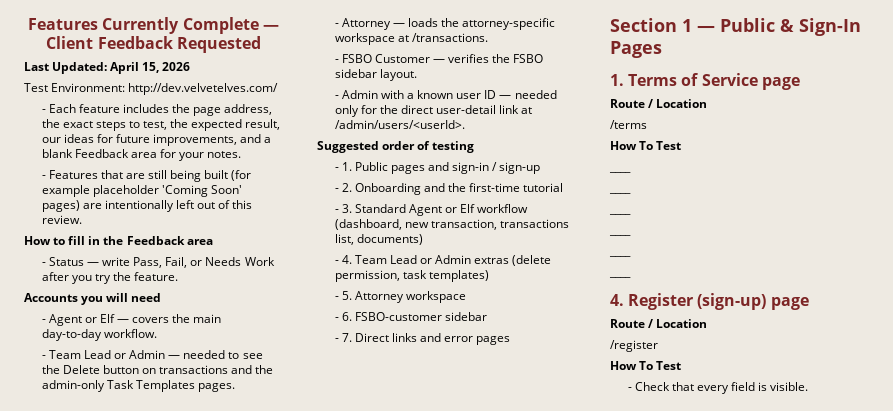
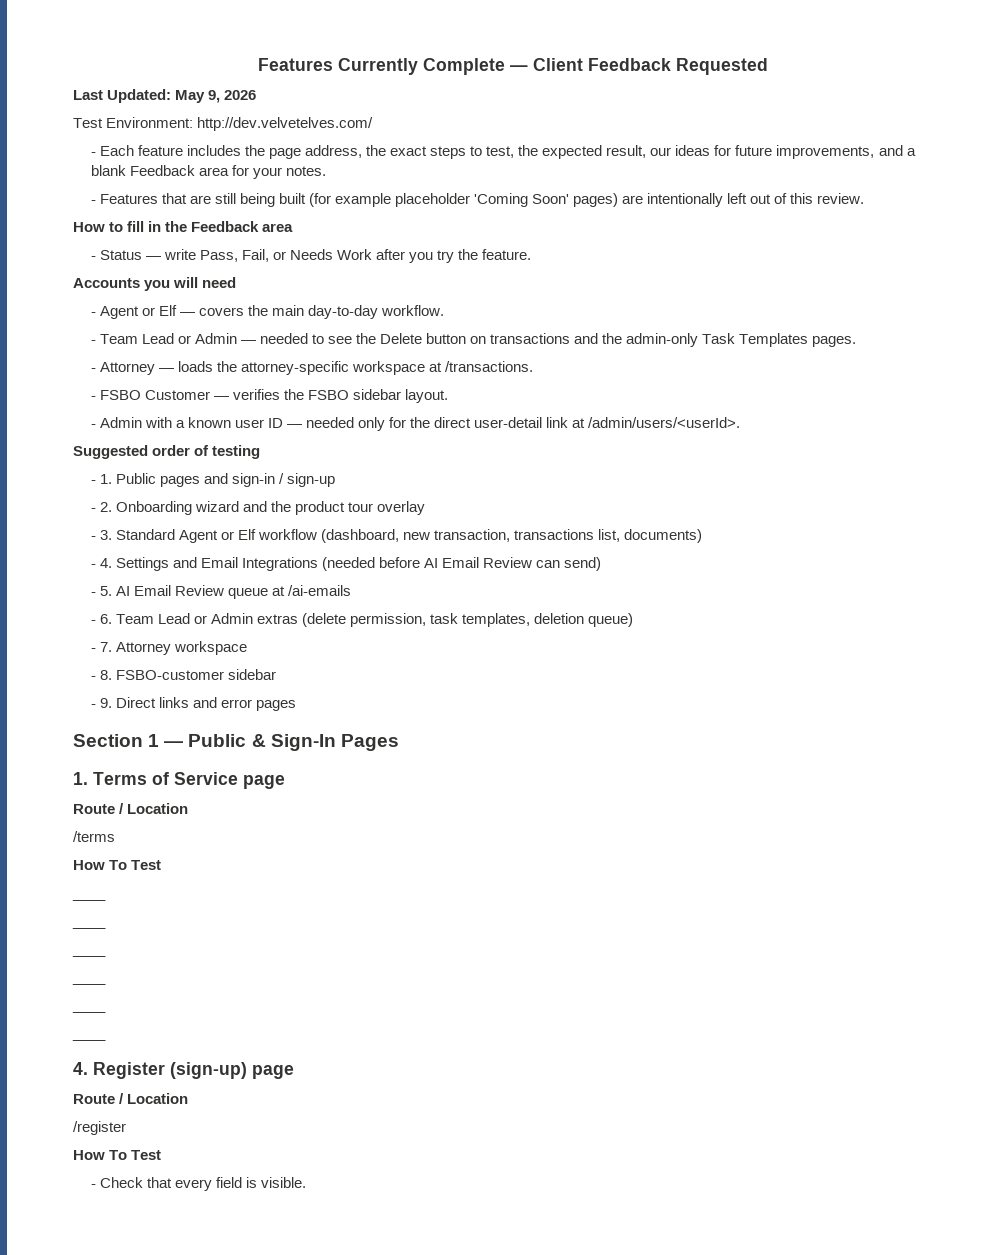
[110,62,160,74] April 15, -> [175,90,221,103] May 9,
[423,183,564,192] and the first-time tutorial -> [194,501,425,515] wizard and the product tour overlay
(352, 259) none -> [115,557,602,571] [90,585,351,599] [90,614,112,624] Settings and Email Integrations (needed before AI Email Review can send) // - 5. AI Email Review queue at /ai-emails // - 6.
[428,270,489,282] [334,291,352,300] templates) // - 5. -> [462,613,634,627] [90,642,112,652] templates, deletion queue) // - 7.
[341,312,352,321] 6. -> [99,670,112,680] 8.
[341,333,352,342] 7. -> [99,698,112,708] 9.

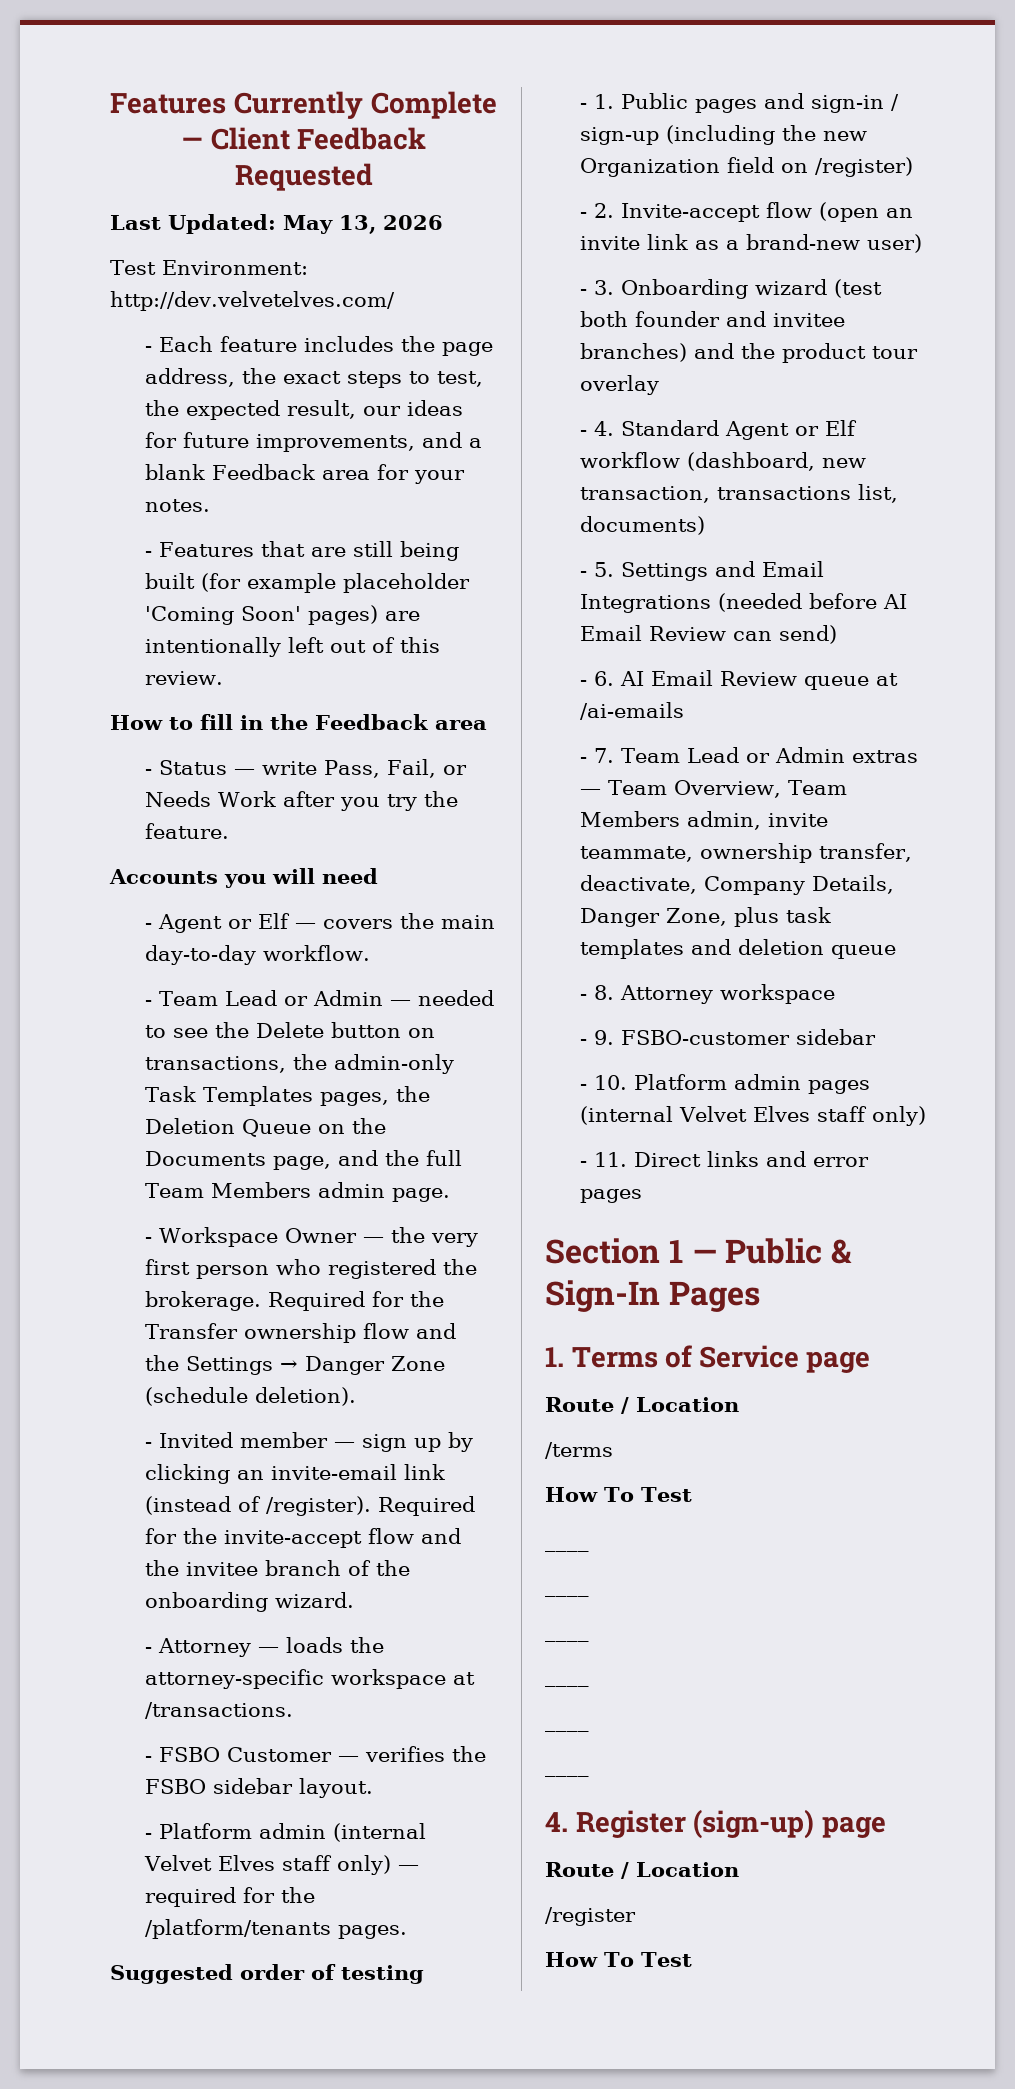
[208,90,221,103] 9, -> [339,215,376,234] 13,
[490,333,599,344] transactions and -> [145,1056,287,1073] transactions,
[812,336,857,347] pages. -> [320,1086,431,1106] [145,1118,387,1137] [145,1150,463,1170] [145,1182,451,1202] [145,1227,479,1247] [145,1259,478,1279] [145,1291,445,1311] [145,1323,457,1343] [145,1355,446,1375] [145,1387,357,1406] [145,1432,474,1452] [145,1464,446,1484] [145,1496,476,1516] [145,1528,462,1548] [145,1560,411,1576] [145,1592,355,1612] pages, the Deletion Queue on the Documents page, and the full Team Members admin page. // - Workspace Owner — the very first person who registered the brokerage. Required for the Transfer ownership flow and the Settings → Danger Zone (schedule deletion). // - Invited member — sign up by clicking an invite-email link (instead of /register). Required for the invite-accept flow and the invitee branch of the onboarding wizard.
[99,417,741,431] Admin with a known user ID — needed only for the direct user-detail link at /admin/users/<userId>. -> [159,1823,427,1842] [144,1855,420,1875] [145,1887,316,1907] [145,1919,408,1939] Platform admin (internal Velvet Elves staff only) — required for the /platform/tenants pages.
[90,501,239,515] // - 2. Onboarding wizard -> [666,125,868,145] [580,157,914,177] [580,202,914,222] [580,234,923,253] [580,279,883,299] [580,311,846,327] [580,343,688,362] (including the new Organization field on /register) // - 2. Invite-accept flow (open an invite link as a brand-new user) // - 3. Onboarding wizard (test both founder and invitee branches)
[99,530,112,540] 3. -> [594,421,615,436] 4.
[99,558,112,568] 4. -> [594,562,615,577] 5.
[99,586,112,596] 5. -> [594,671,615,686] 6.
[99,614,112,624] 6. -> [594,748,615,763] 7.
[301,613,634,627] [90,642,112,652] (delete permission, task templates, deletion queue) // - 7. -> [580,780,848,798] [580,811,829,830] [580,843,913,863] [580,875,895,895] [580,907,832,927] [580,939,897,959] [580,985,615,1000] — Team Overview, Team Members admin, invite teammate, ownership transfer, deactivate, Company Details, Danger Zone, plus task templates and deletion queue // - 8.
[99,670,112,680] 8. -> [594,1030,615,1045] 9.
[99,698,112,708] 9. -> [594,1074,871,1094] [580,1106,927,1126] [580,1152,628,1167] 10. Platform admin pages (internal Velvet Elves staff only) // - 11.
[90,1177,306,1191] // - Check that every field is visible. -> (692, 1959) none

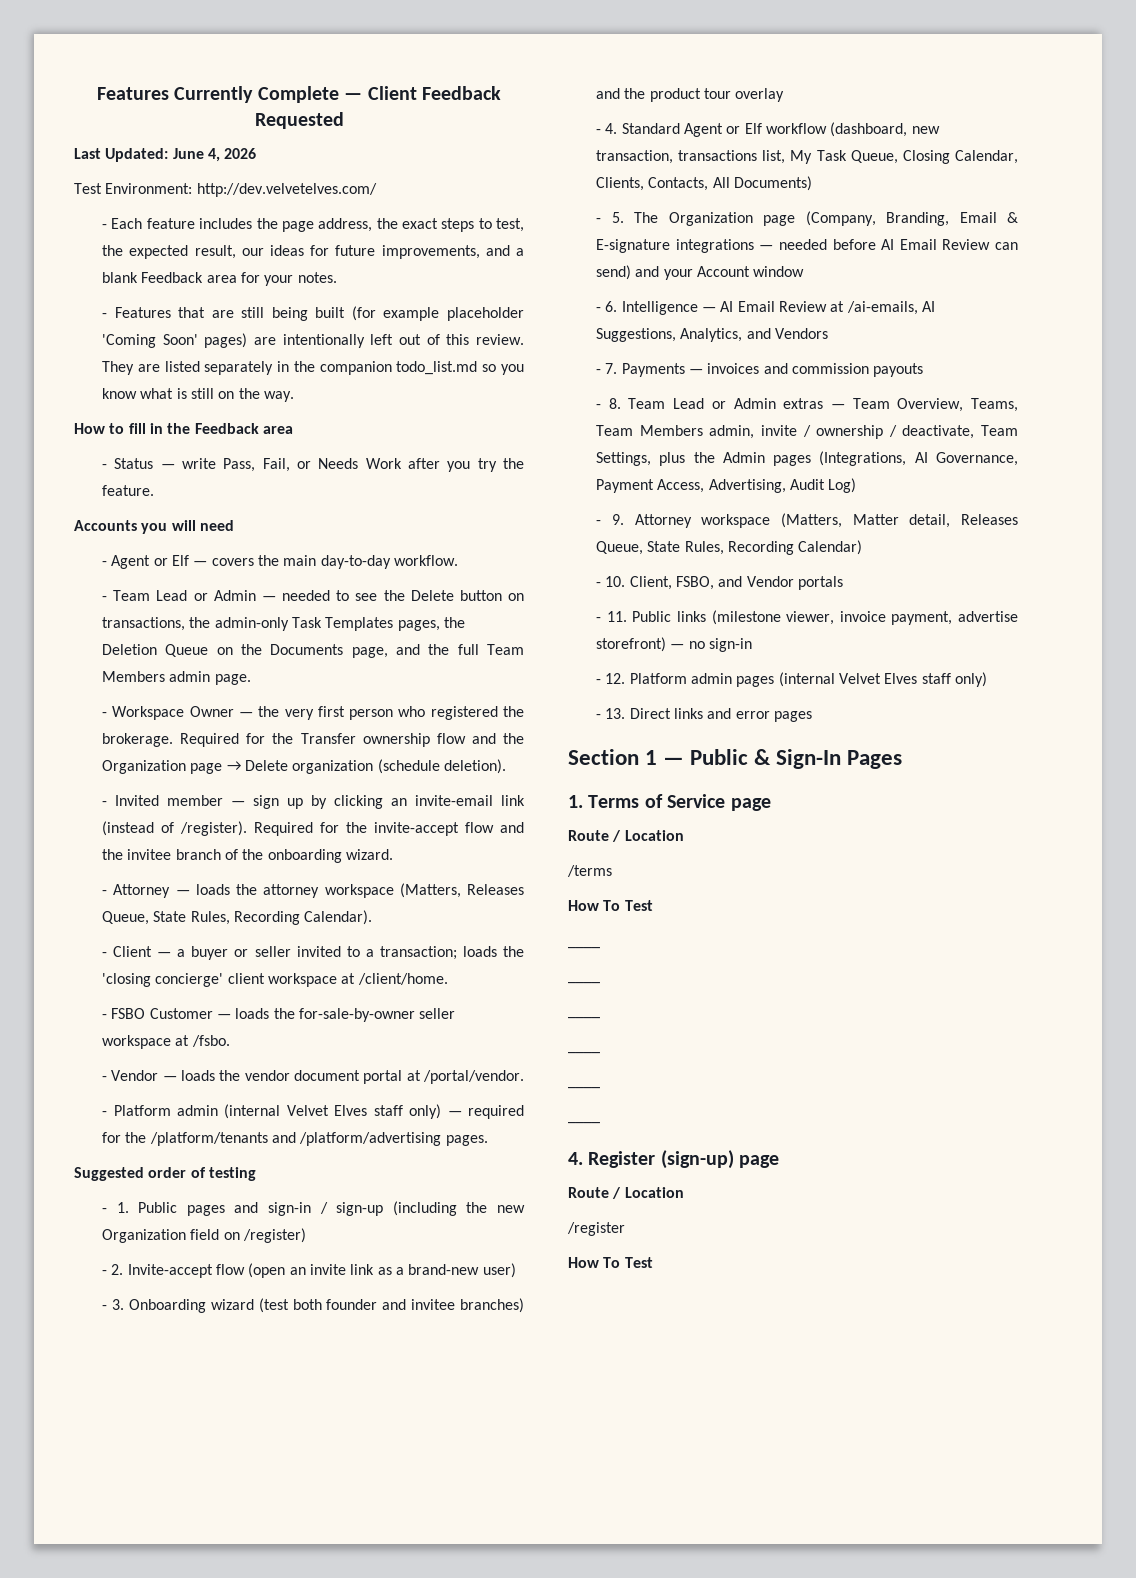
[283,215,376,234] May 13, -> [172,148,220,162] June 4,
(224, 678) none -> [102,361,524,375] [102,388,295,402] They are listed separately in the companion todo_list.md so you know what is still on the way.
[186,1356,446,1375] Settings → Danger Zone -> [102,760,374,774] Organization page → Delete organization
[145,1669,476,1689] [145,1702,294,1719] attorney-specific workspace at /transactions. -> [263,883,524,898] [102,910,373,925] [102,946,524,960] [102,973,448,987] attorney workspace (Matters, Releases Queue, State Rules, Recording Calendar). // - Client — a buyer or seller invited to a transaction; loads the 'closing concierge' client workspace at /client/home.
[365,1746,487,1762] [145,1778,374,1798] verifies the FSBO sidebar layout. -> [235,1008,456,1022] [102,1035,230,1049] [102,1070,524,1084] loads the for-sale-by-owner seller workspace at /fsbo. // - Vendor — loads the vendor document portal at /portal/vendor.
(332, 1929) none -> [272,1132,442,1146] and /platform/advertising
[580,516,706,535] [580,561,825,581] [580,593,803,613] documents) // - 5. Settings and Email Integrations (needed -> [790,150,1018,164] [596,176,813,191] [596,211,1018,226] [596,239,827,253] My Task Queue, Closing Calendar, Clients, Contacts, All Documents) // - 5. The Organization page (Company, Branding, Email & E-signature integrations — needed
(838, 634) none -> [635,266,805,280] and your Account window
[620,670,899,690] [580,702,685,720] [580,748,615,763] AI Email Review queue at /ai-emails // - 7. -> [621,301,935,315] [596,328,829,342] [596,363,924,377] [596,398,621,409] Intelligence — AI Email Review at /ai-emails, AI Suggestions, Analytics, and Vendors // - 7. Payments — invoices and commission payouts // - 8.
(782, 789) none -> [971,398,1018,412] Teams,
[580,843,913,863] [580,875,895,895] [580,907,832,927] [580,939,897,959] [580,984,836,1004] [580,1029,877,1045] [580,1075,628,1090] teammate, ownership transfer, deactivate, Company Details, Danger Zone, plus task templates and deletion queue // - 8. Attorney workspace // - 9. FSBO-customer sidebar // - 10. -> [802,425,1018,439] [596,451,1018,466] [596,478,857,493] [596,513,1018,528] [596,540,863,555] [596,576,844,590] [596,610,1018,625] [596,637,753,652] [596,673,626,684] / ownership / deactivate, Team Settings, plus the Admin pages (Integrations, AI Governance, Payment Access, Advertising, Audit Log) // - 9. Attorney workspace (Matters, Matter detail, Releases Queue, State Rules, Recording Calendar) // - 10. Client, FSBO, and Vendor portals // - 11. Public links (milestone viewer, invoice payment, advertise storefront) — no sign-in // - 12.
[594,1152,628,1167] 11. -> [605,708,626,719] 13.

